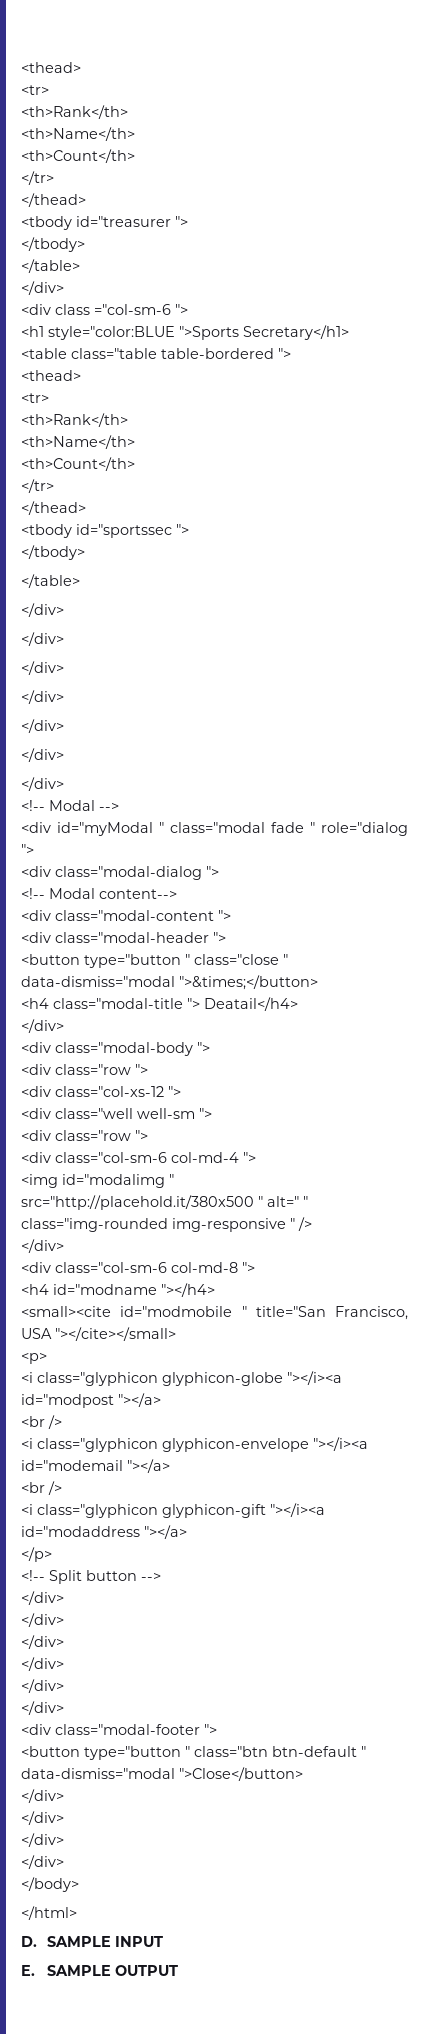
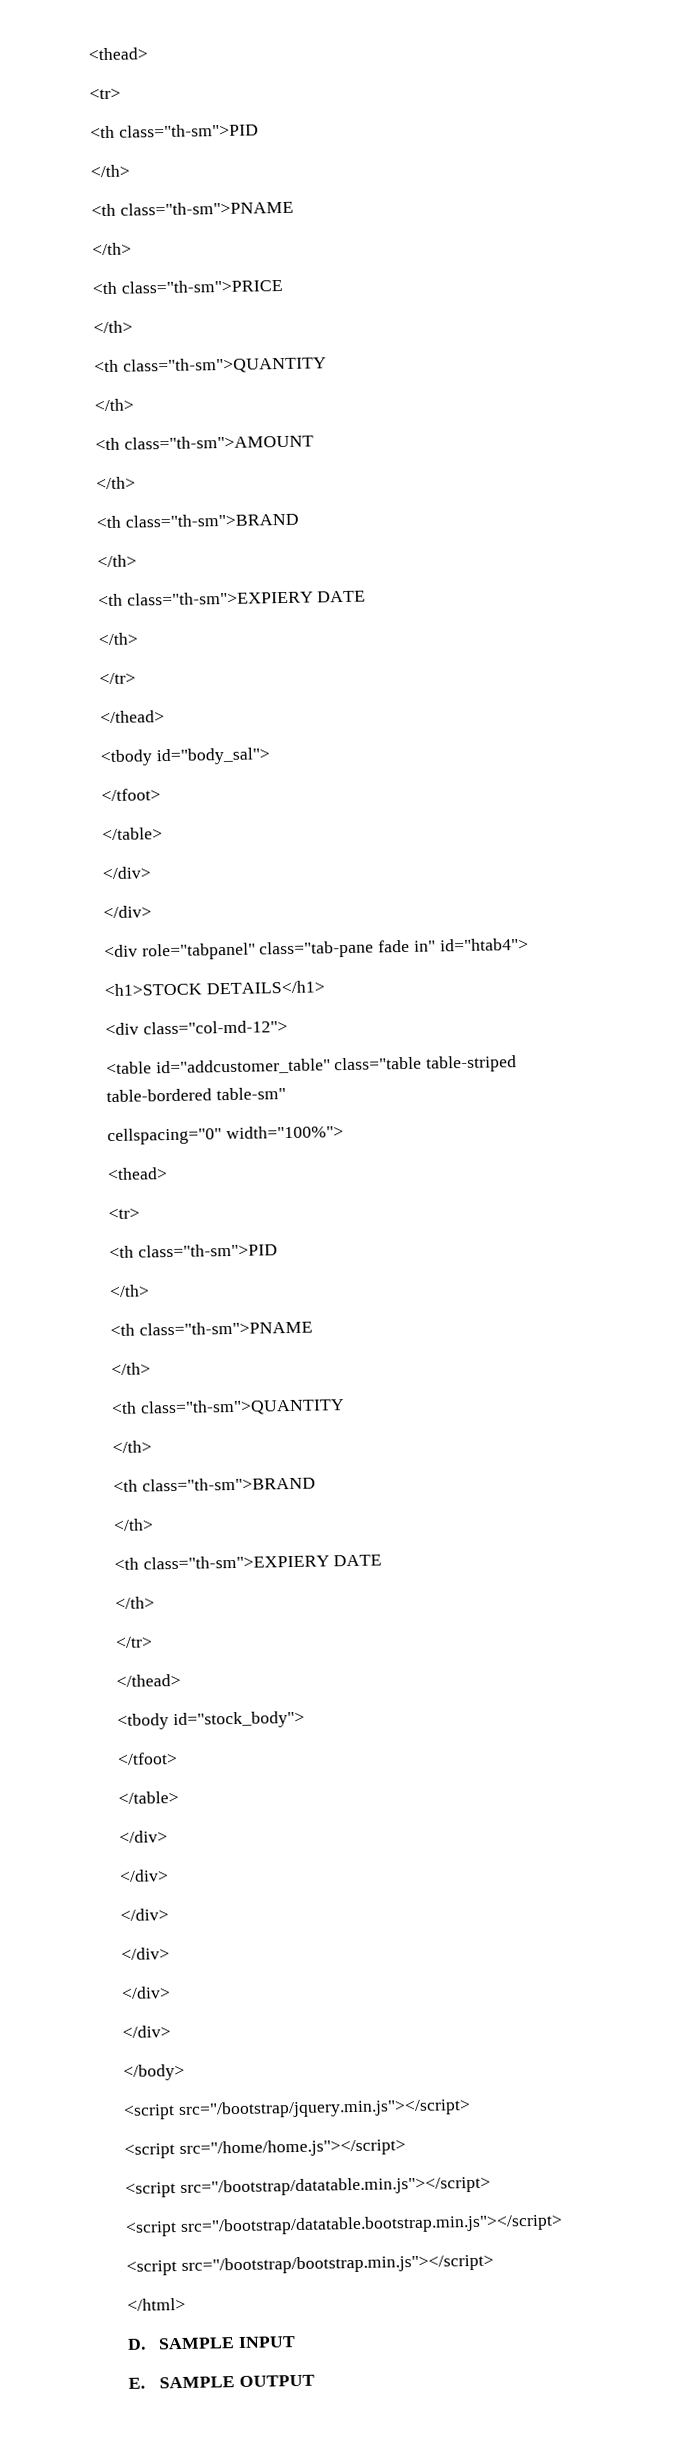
[21,62,81,73] [21,85,49,95] [21,105,128,119] [21,127,135,141] [21,149,135,163] [21,171,54,185] [21,193,86,207] [21,216,188,230] [21,237,85,252] [21,259,80,273] [21,281,64,295] [21,304,188,315] [21,325,349,340] [21,348,291,359] [21,370,81,381] [21,393,49,403] [21,413,128,427] [21,435,135,449] [21,457,135,471] [21,479,54,493] [21,501,86,515] [21,524,189,538] [21,545,85,560] <thead> // <tr> // <th>Rank</th> // <th>Name</th> // <th>Count</th> // </tr> // </thead> // <tbody id="treasurer "> // </tbody> // </table> // </div> // <div class ="col-sm-6 "> // <h1 style="color:BLUE ">Sports Secretary</h1> // <table class="table table-bordered "> // <thead> // <tr> // <th>Rank</th> // <th>Name</th> // <th>Count</th> // </tr> // </thead> // <tbody id="sportssec "> // </tbody> -> [88,47,148,61] [89,87,121,100] [90,123,259,139] [90,164,130,178] [91,200,294,217] [92,242,132,256] [92,278,283,295] [93,320,133,334] [94,356,327,375] [94,398,134,412] [95,434,314,451] [96,476,136,490] [96,512,299,529] [97,554,137,568] [98,590,367,607] [98,632,138,646] [99,672,136,685] [100,710,165,724] [100,747,271,767] [101,788,161,802] [102,827,163,841] [102,866,151,880] [103,905,152,919] [104,937,529,961] [104,980,325,997] [105,1019,288,1036] [106,1055,518,1076] [106,1087,286,1103] [107,1125,344,1146] [107,1167,168,1181] [108,1207,140,1220] [109,1243,278,1259] [109,1284,150,1298] [110,1320,313,1337] [111,1362,151,1376] [111,1398,345,1417] [112,1440,152,1454] [113,1476,316,1493] [113,1518,154,1532] [114,1554,383,1571] [115,1596,155,1610] [115,1636,153,1649] [116,1673,181,1688] [117,1710,305,1731] [117,1751,178,1766] <thead> // <tr> // <th class="th-sm">PID // </th> // <th class="th-sm">PNAME // </th> // <th class="th-sm">PRICE // </th> // <th class="th-sm">QUANTITY // </th> // <th class="th-sm">AMOUNT // </th> // <th class="th-sm">BRAND // </th> // <th class="th-sm">EXPIERY DATE // </th> // </tr> // </thead> // <tbody id="body_sal"> // </tfoot> // </table> // </div> // </div> // <div role="tabpanel" class="tab-pane fade in" id="htab4"> // <h1>STOCK DETAILS</h1> // <div class="col-md-12"> // <table id="addcustomer_table" class="table table-striped table-bordered table-sm" // cellspacing="0" width="100%"> // <thead> // <tr> // <th class="th-sm">PID // </th> // <th class="th-sm">PNAME // </th> // <th class="th-sm">QUANTITY // </th> // <th class="th-sm">BRAND // </th> // <th class="th-sm">EXPIERY DATE // </th> // </tr> // </thead> // <tbody id="stock_body"> // </tfoot>
[21,777,64,791] [21,800,119,811] [21,822,408,836] [21,844,34,855] [21,866,219,880] [21,888,177,899] [21,910,231,921] [21,932,226,943] [21,954,288,968] [21,975,318,990] [21,997,298,1011] [21,1019,64,1033] [21,1042,210,1056] [21,1064,148,1075] [21,1086,181,1097] [21,1108,212,1119] [21,1130,148,1141] [21,1152,256,1163] [21,1174,174,1188] [21,1195,308,1210] [21,1217,312,1232] [21,1239,64,1253] [21,1262,255,1273] [21,1283,215,1297] [21,1306,408,1320] [21,1327,176,1341] [21,1352,47,1364] [21,1371,342,1386] [21,1393,161,1408] [21,1415,62,1429] [21,1437,368,1452] [21,1459,170,1473] [21,1481,62,1495] [21,1503,325,1518] [21,1525,187,1539] [21,1547,52,1562] [21,1570,161,1584] [21,1591,64,1605] [21,1613,64,1627] [21,1635,64,1649] [21,1657,64,1671] [21,1679,64,1693] [21,1701,64,1715] [21,1724,217,1735] [21,1746,366,1760] [21,1767,303,1781] [21,1789,64,1803] [21,1811,64,1825] [21,1833,64,1847] [21,1855,64,1869] [21,1877,79,1892] </div> // <!-- Modal --> // <div id="myModal " class="modal fade " role="dialog "> // <div class="modal-dialog "> // <!-- Modal content--> // <div class="modal-content "> // <div class="modal-header "> // <button type="button " class="close " data-dismiss="modal ">&times;</button> // <h4 class="modal-title "> Deatail</h4> // </div> // <div class="modal-body "> // <div class="row "> // <div class="col-xs-12 "> // <div class="well well-sm "> // <div class="row "> // <div class="col-sm-6 col-md-4 "> // <img id="modalimg " src="http://placehold.it/380x500 " alt=" " class="img-rounded img-responsive " /> // </div> // <div class="col-sm-6 col-md-8 "> // <h4 id="modname "></h4> // <small><cite id="modmobile " title="San Francisco, USA "></cite></small> // <p> // <i class="glyphicon glyphicon-globe "></i><a id="modpost "></a> // <br /> // <i class="glyphicon glyphicon-envelope "></i><a id="modemail "></a> // <br /> // <i class="glyphicon glyphicon-gift "></i><a id="modaddress "></a> // </p> // <!-- Split button --> // </div> // </div> // </div> // </div> // </div> // </div> // <div class="modal-footer "> // <button type="button " class="btn btn-default " data-dismiss="modal ">Close</button> // </div> // </div> // </div> // </div> // </body> -> [123,2063,185,2081] [123,2098,471,2120] [124,2138,406,2159] [125,2175,491,2198] [125,2213,563,2237] [126,2253,494,2276] </body> // <script src="/bootstrap/jquery.min.js"></script> // <script src="/home/home.js"></script> // <script src="/bootstrap/datatable.min.js"></script> // <script src="/bootstrap/datatable.bootstrap.min.js"></script> // <script src="/bootstrap/bootstrap.min.js"></script>

